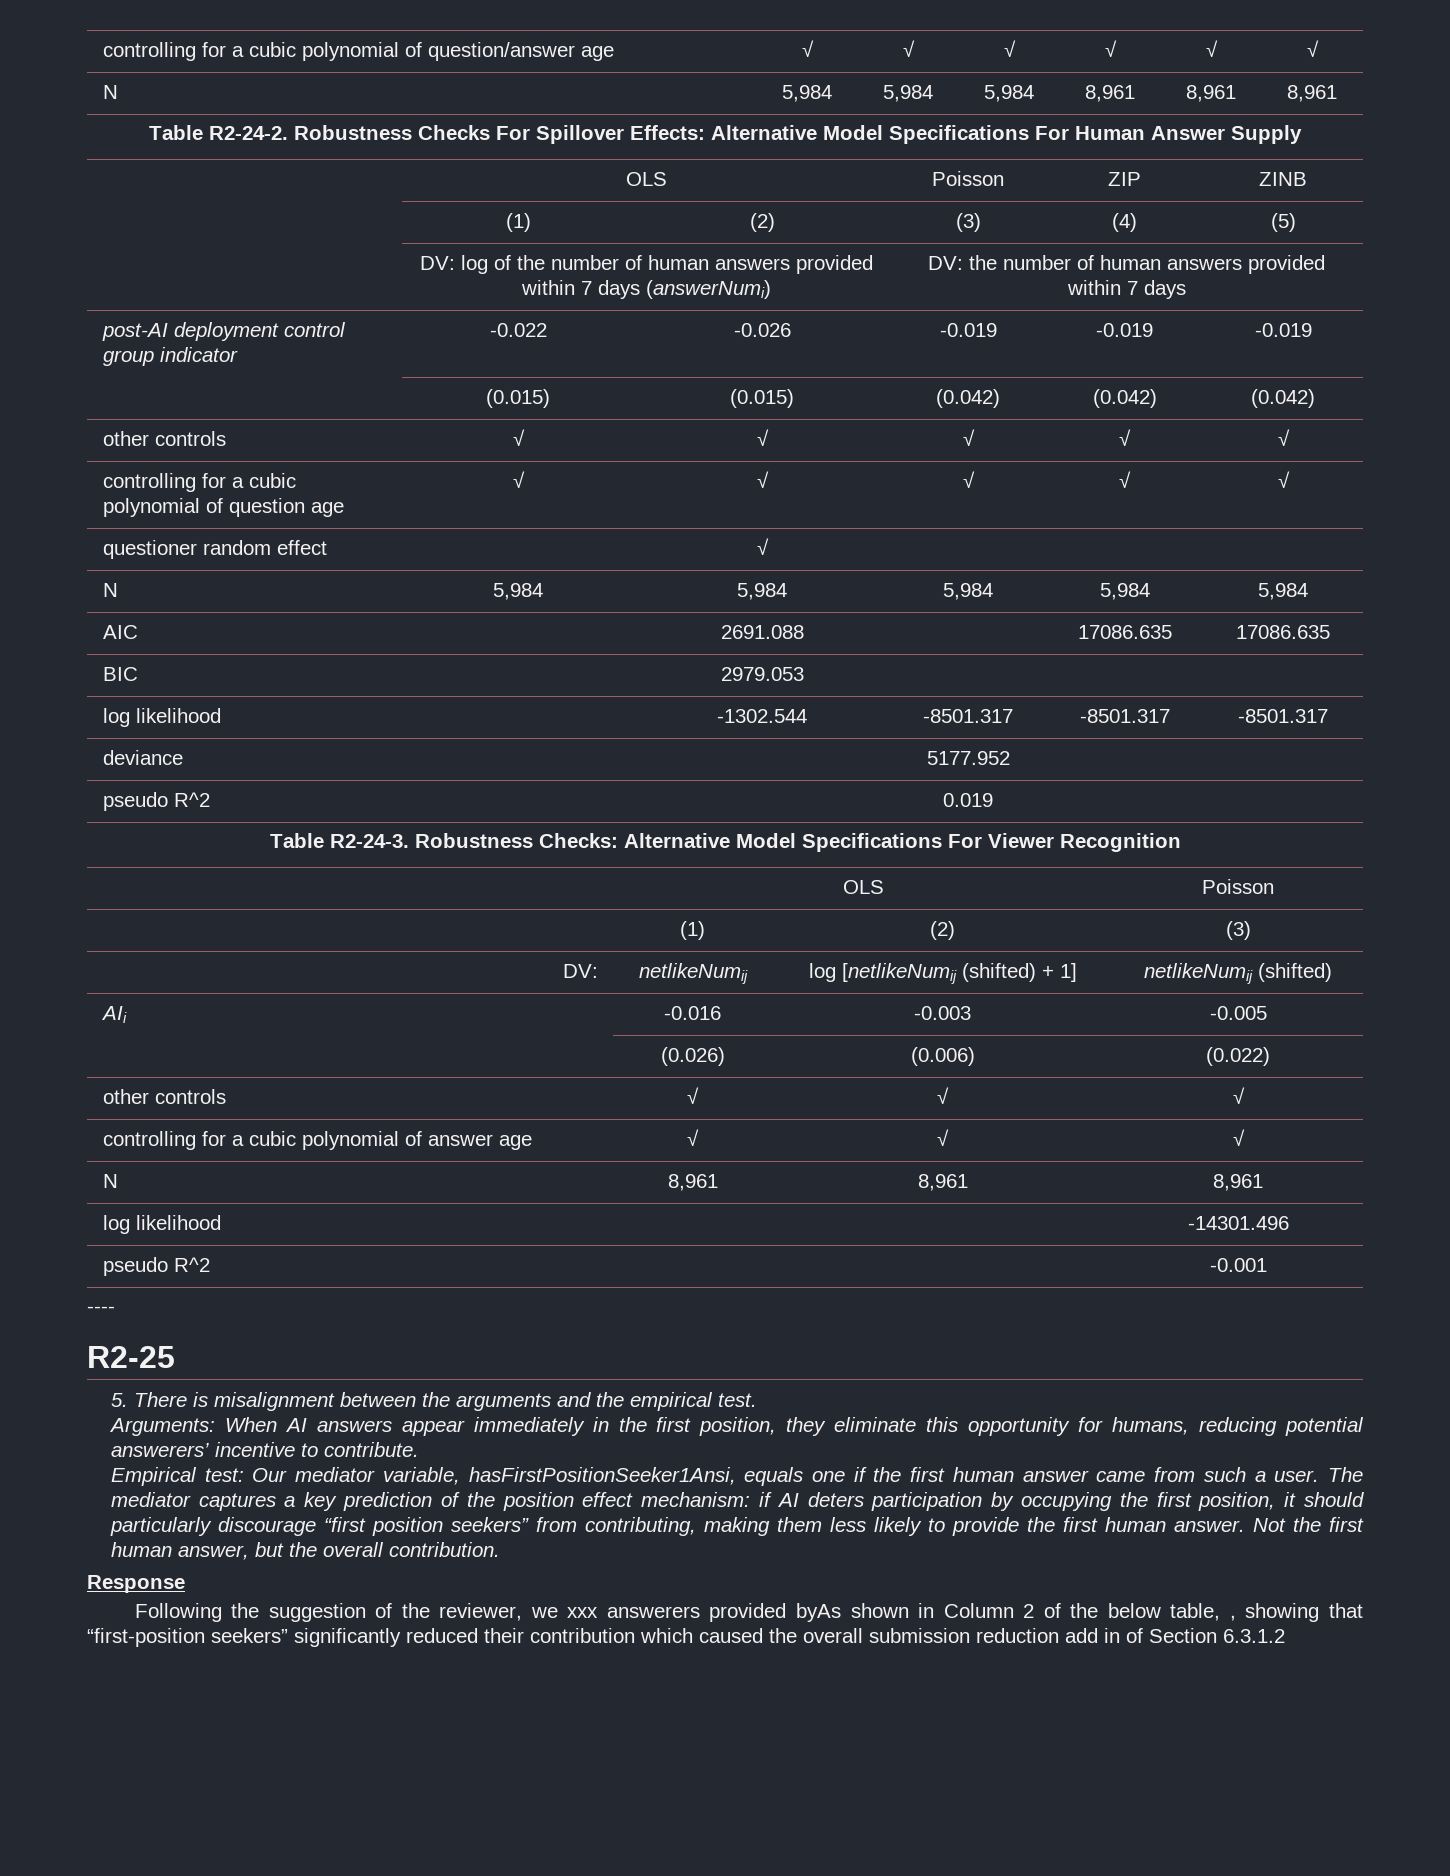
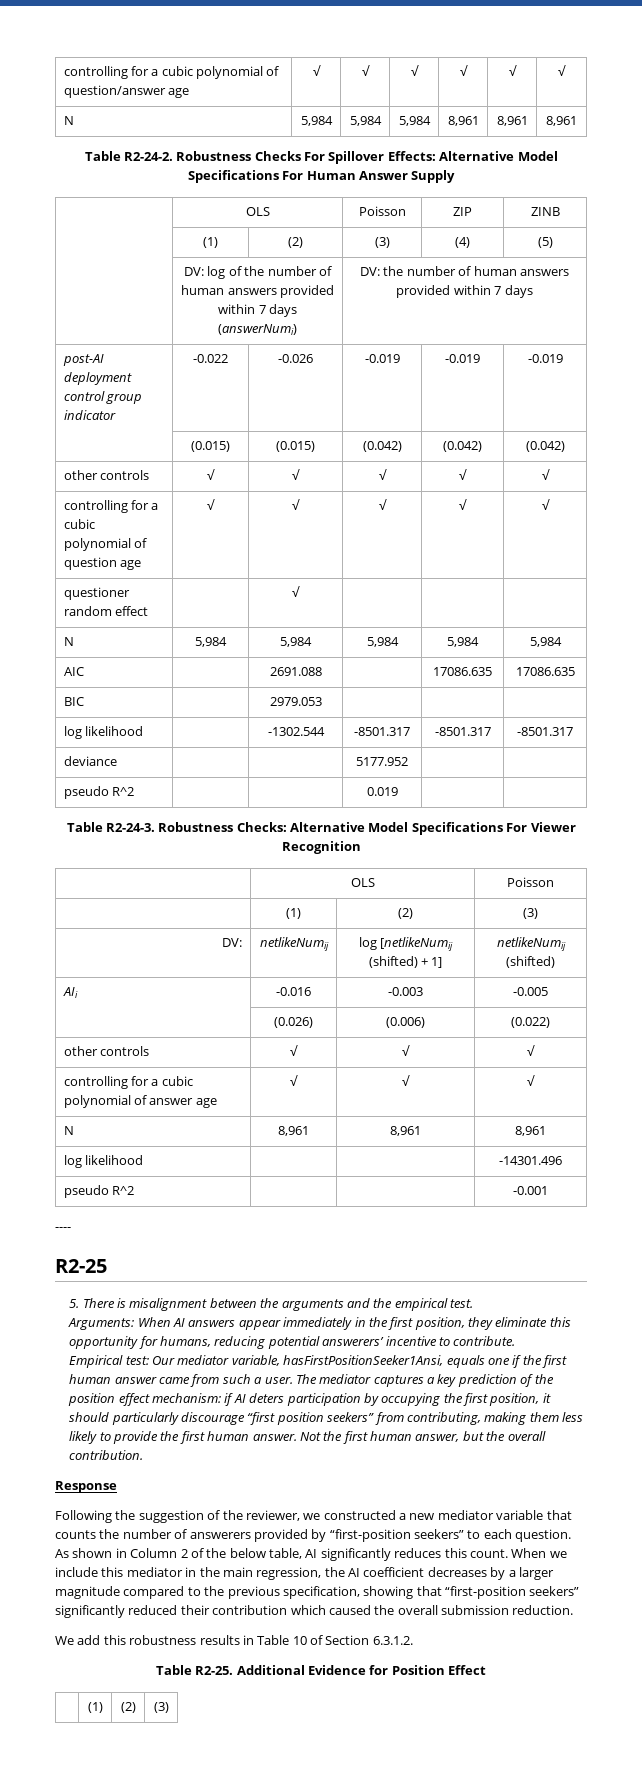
[567,1603,842,1622] xxx answerers provided byAs -> [323,1510,572,1520] [55,1529,572,1542] [55,1549,69,1558] constructed a new mediator variable that counts the number of answerers provided by “first-position seekers” to each question. As
[1229,1615,1236,1621] , -> [305,1548,567,1561] [55,1567,554,1580] [55,1586,360,1599] AI significantly reduces this count. When we include this mediator in the main regression, the AI coefficient decreases by a larger magnitude compared to the previous specification,
[976,1628,1285,1643] reduction add in of Section 6.3.1.2 -> [512,1605,574,1615] [55,1635,413,1645] [155,1665,487,1675] [87,1702,103,1713] [120,1702,136,1713] [153,1702,169,1713] reduction. // We add this robustness results in Table 10 of Section 6.3.1.2. // Table R2-25. Additional Evidence for Position Effect // | (1) | (2) | (3)

